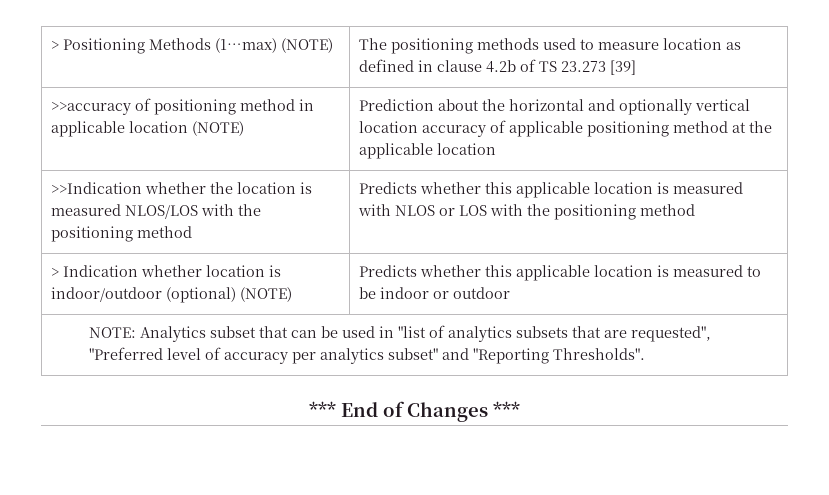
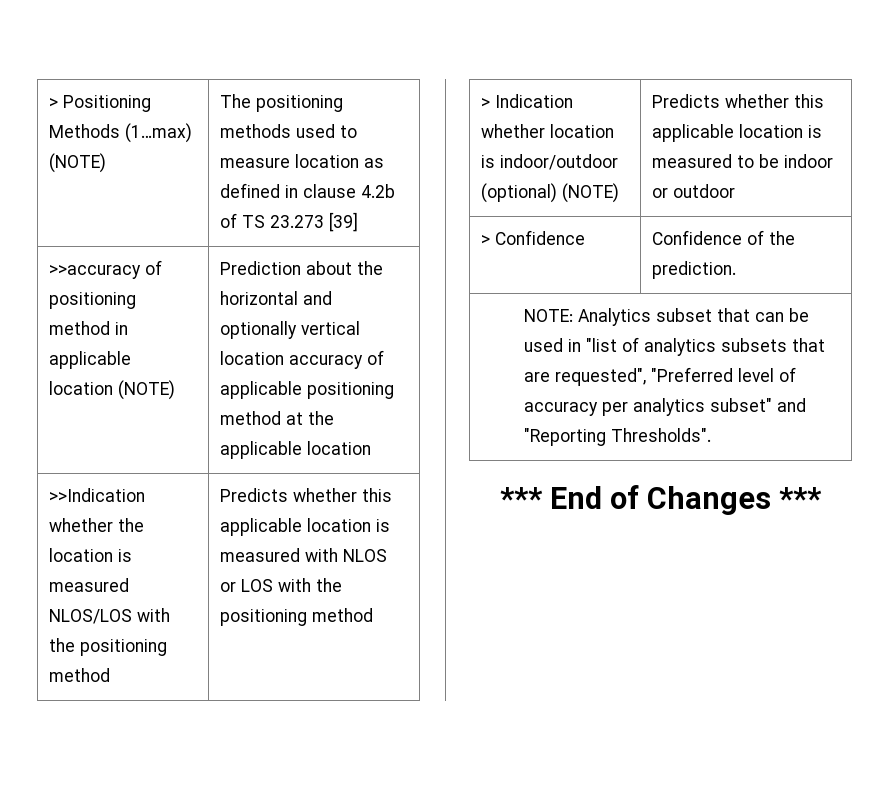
(511, 293) none -> [481,230,586,245] [652,230,796,245] [652,261,737,279] // > Confidence | Confidence of the prediction.

